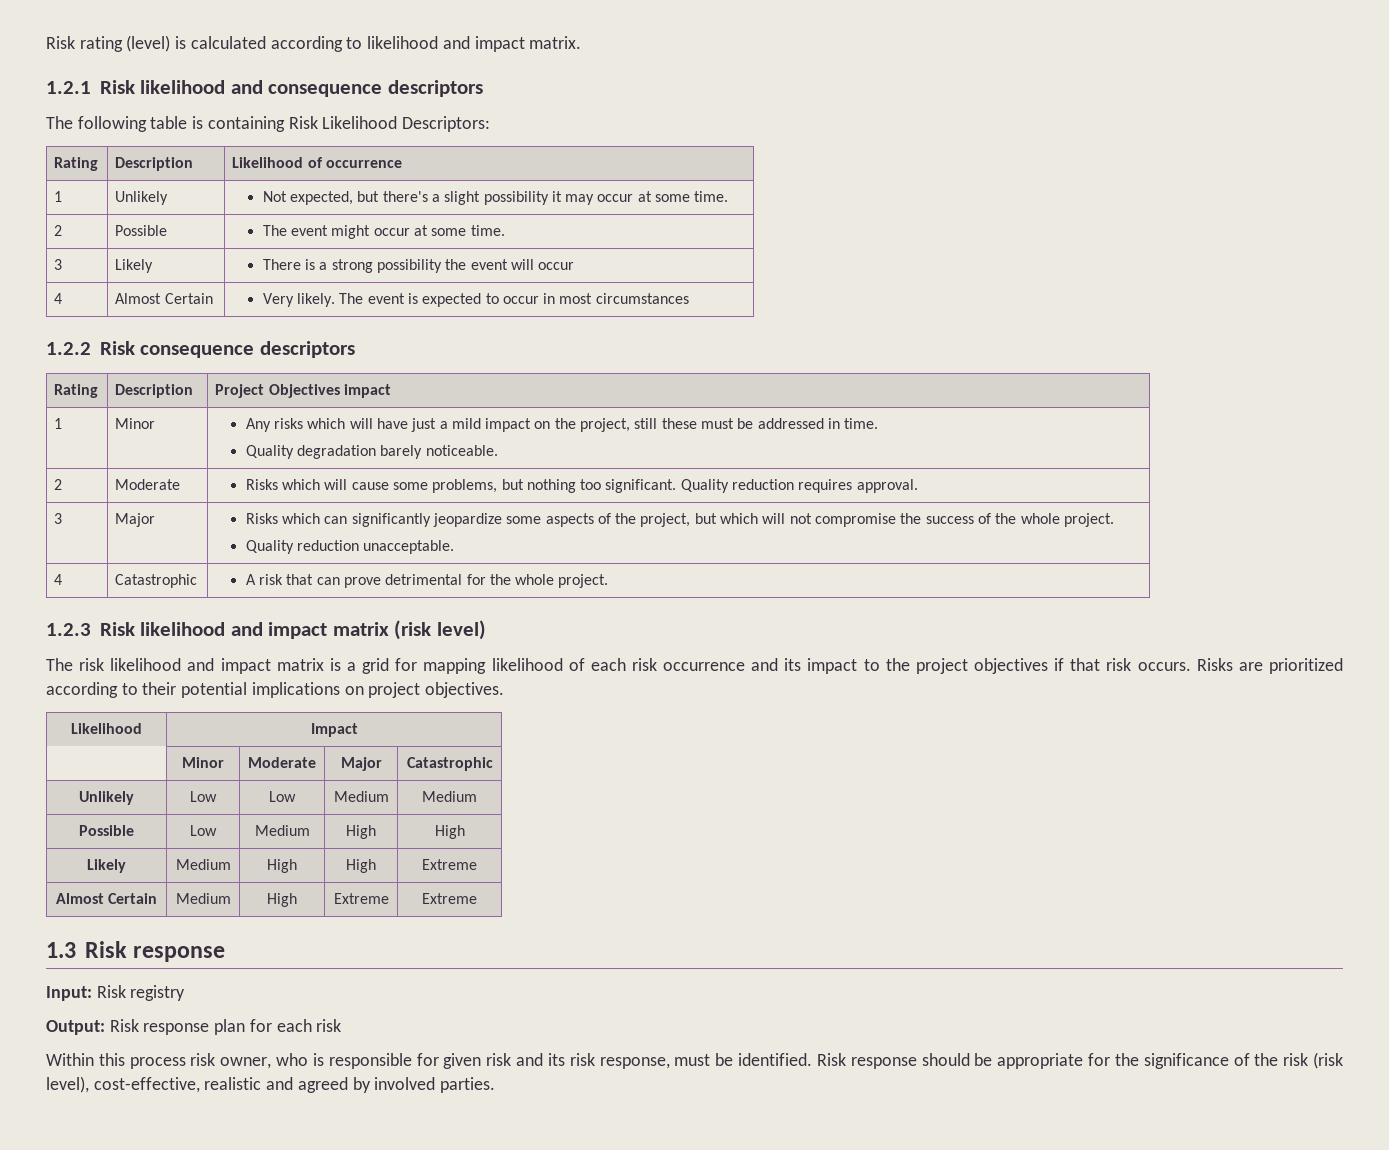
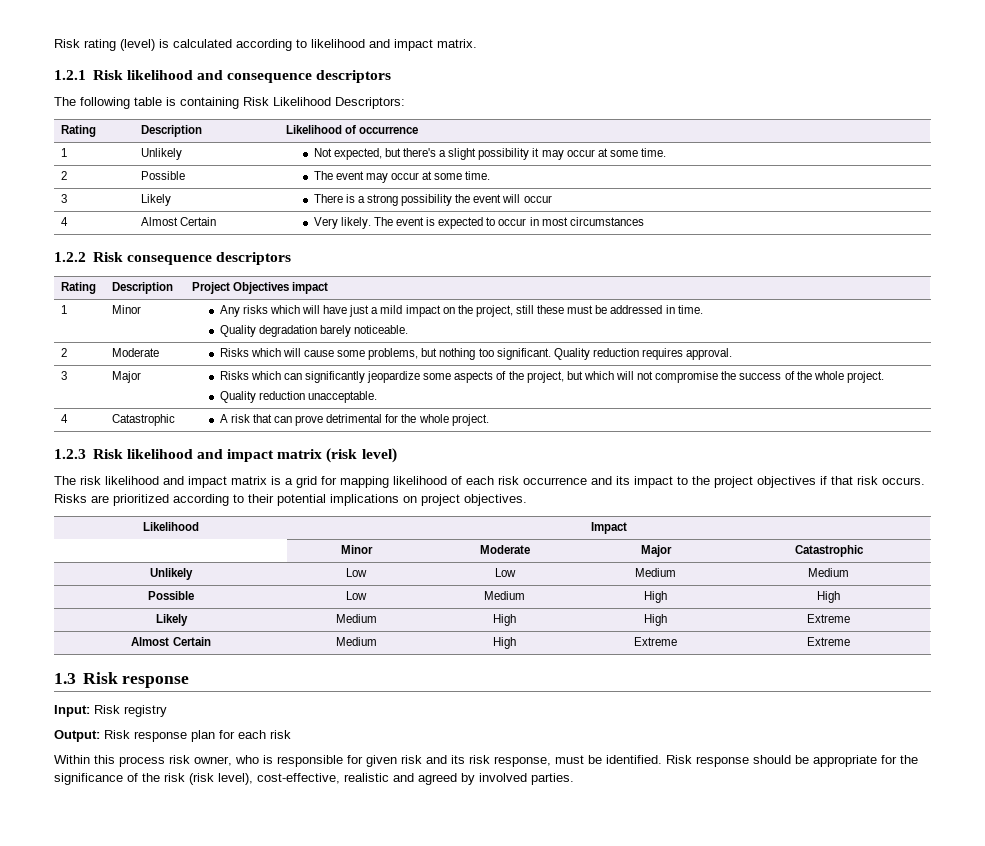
[331,225,371,239] might -> [365,173,388,183] may

